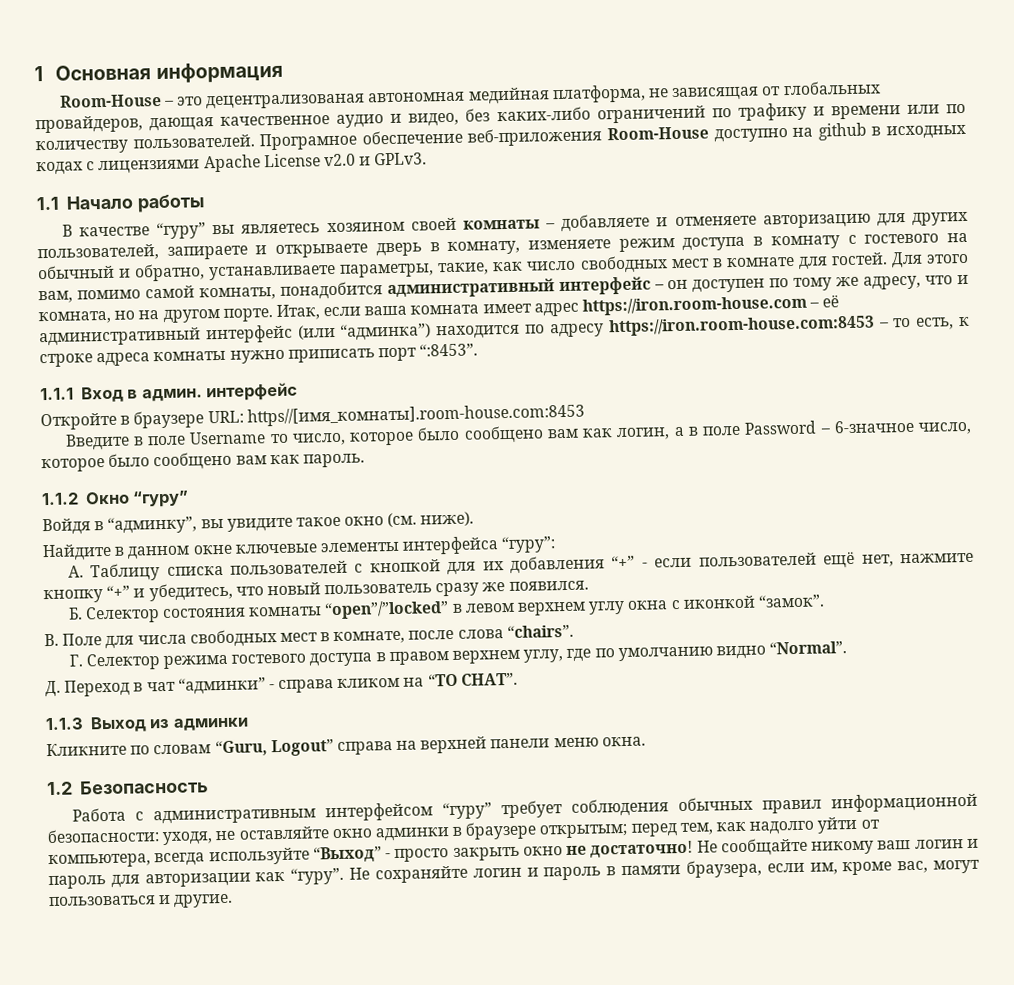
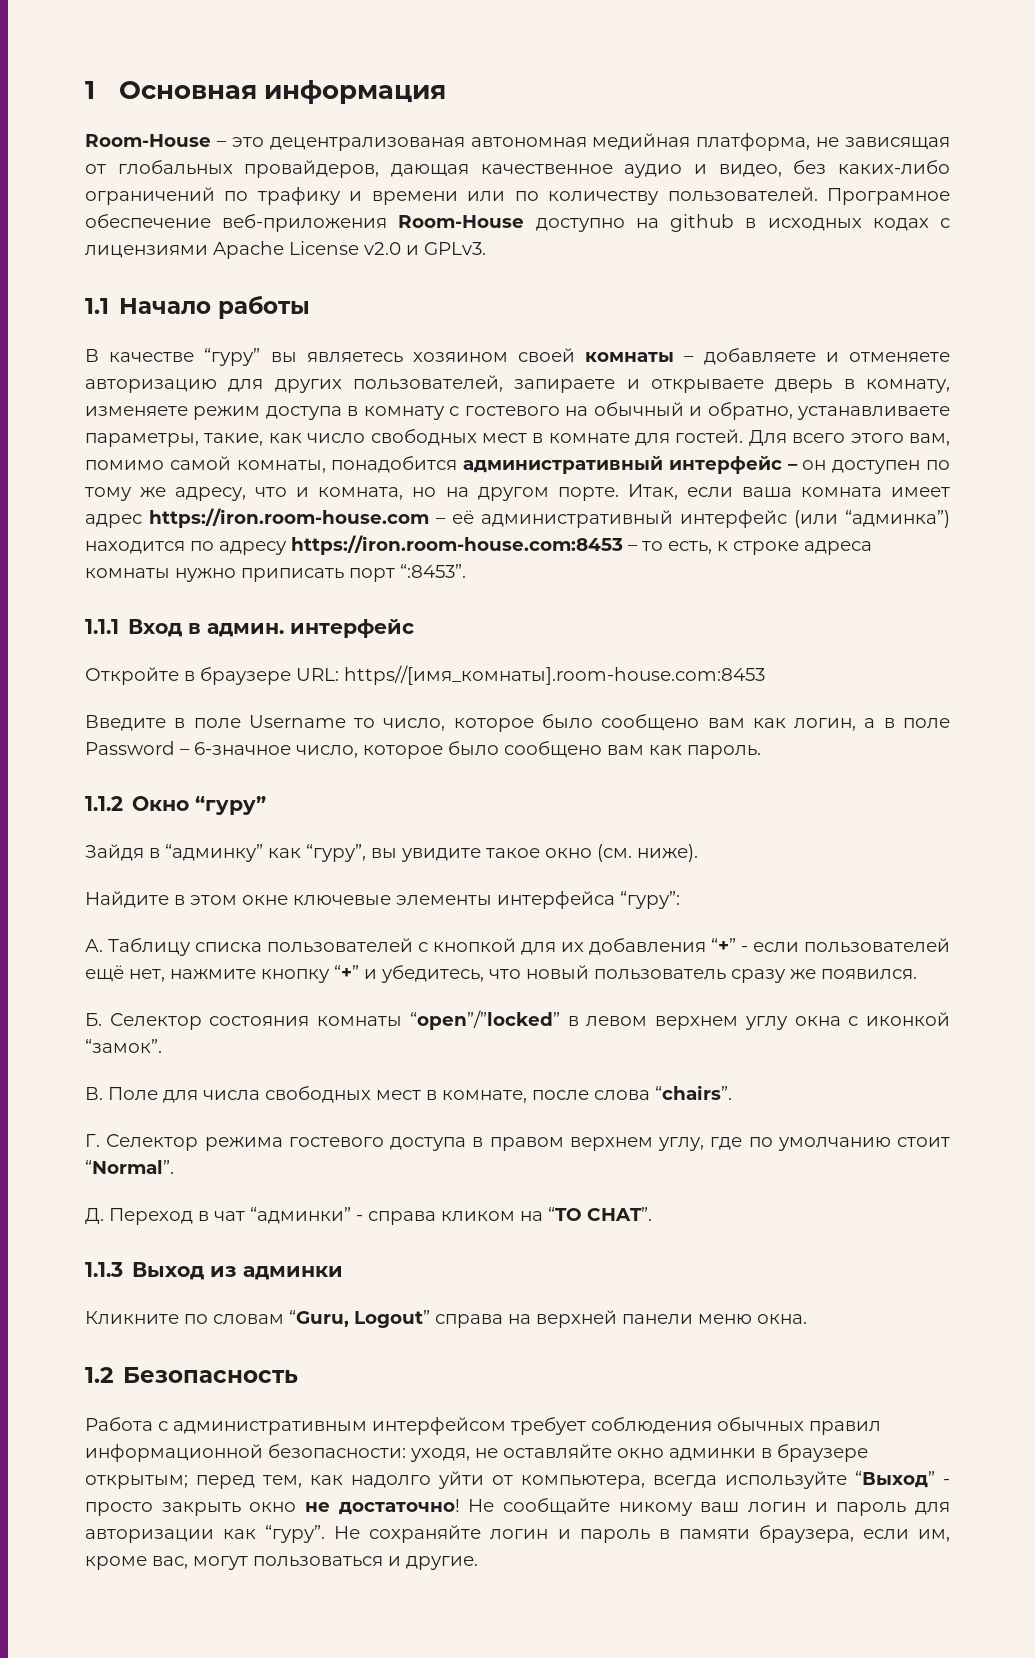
(923, 260) none -> [792,433,846,443] всего
[42,516,198,536] Войдя в “админку”, -> [85,844,366,862] Зайдя в “админку” как “гуру”,
[127,545,191,560] данном -> [190,895,237,905] этом
[715,645,766,660] видно -> [897,1137,950,1147] стоит
[441,802,492,820] “гуру” -> (506, 1426) none

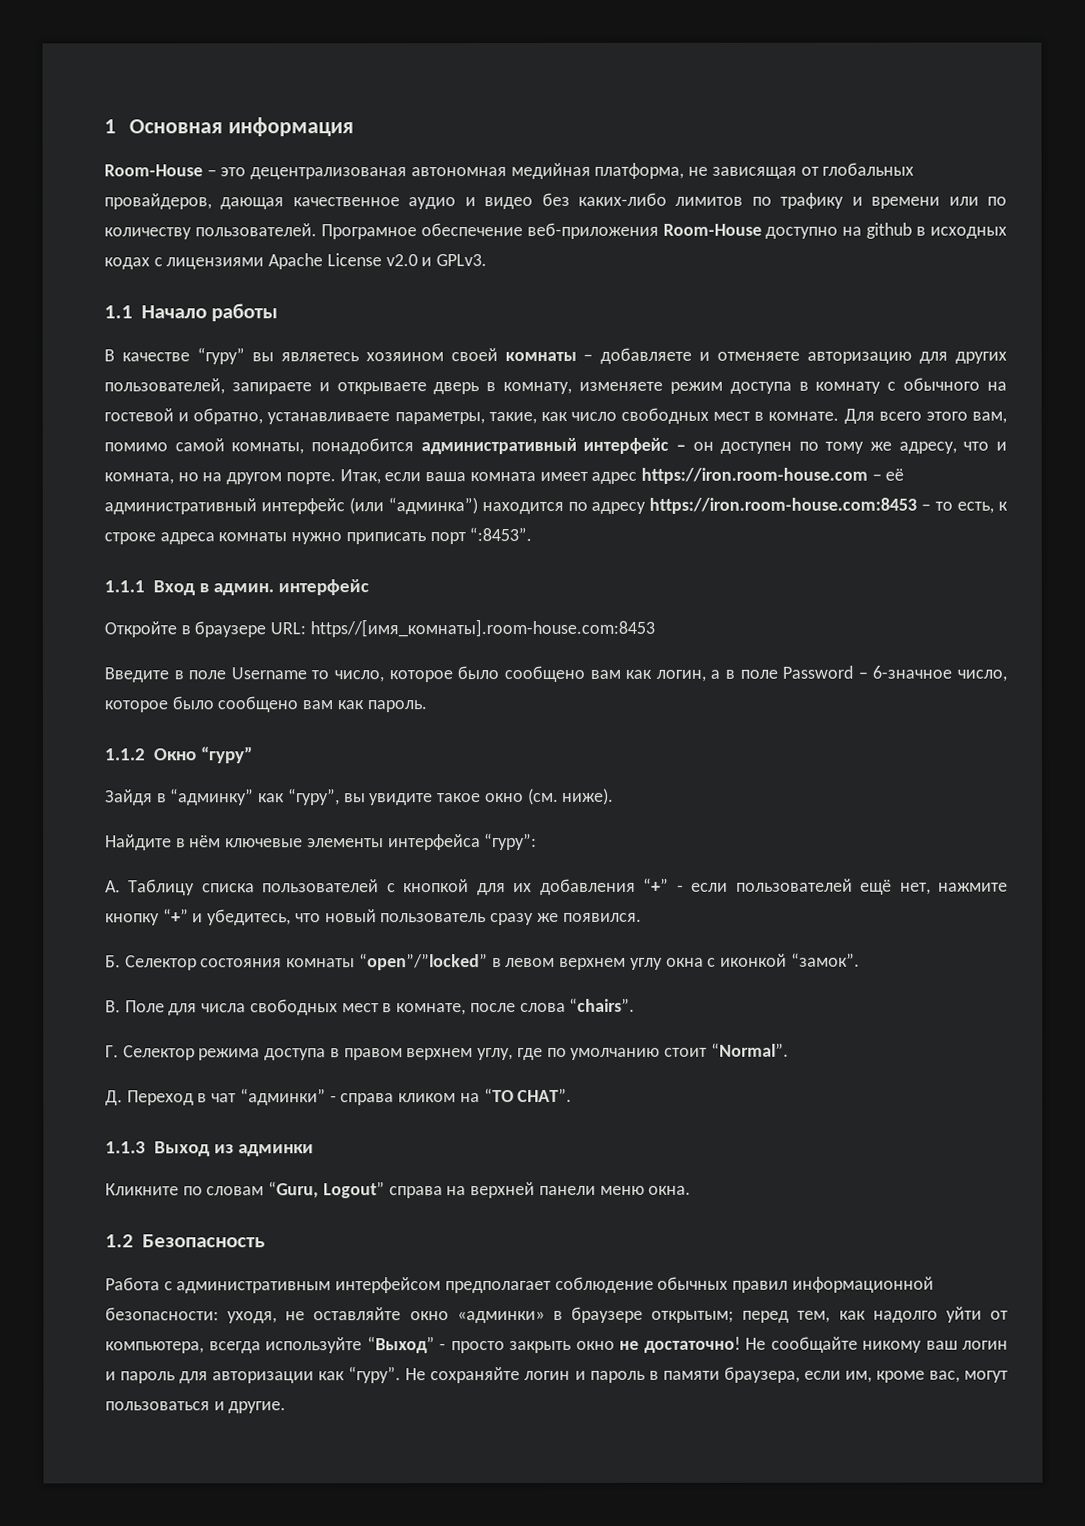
[718,164,782,177] видео, -> [484,197,534,210] видео
[85,187,215,205] ограничений -> [675,196,744,206] лимитов
[464,402,684,417] гостевого на обычный -> [903,377,1008,391] [104,408,174,422] обычного на гостевой
[548,429,744,446] комнате для гостей. -> [768,411,840,421] комнате.
[190,895,288,905] этом окне -> [189,835,222,848] нём
[288,1137,384,1147] гостевого -> (261, 1054) none
[511,1417,712,1435] требует соблюдения -> [444,1276,654,1294] предполагает соблюдение
[669,1448,756,1461] админки -> [456,1310,545,1324] «админки»

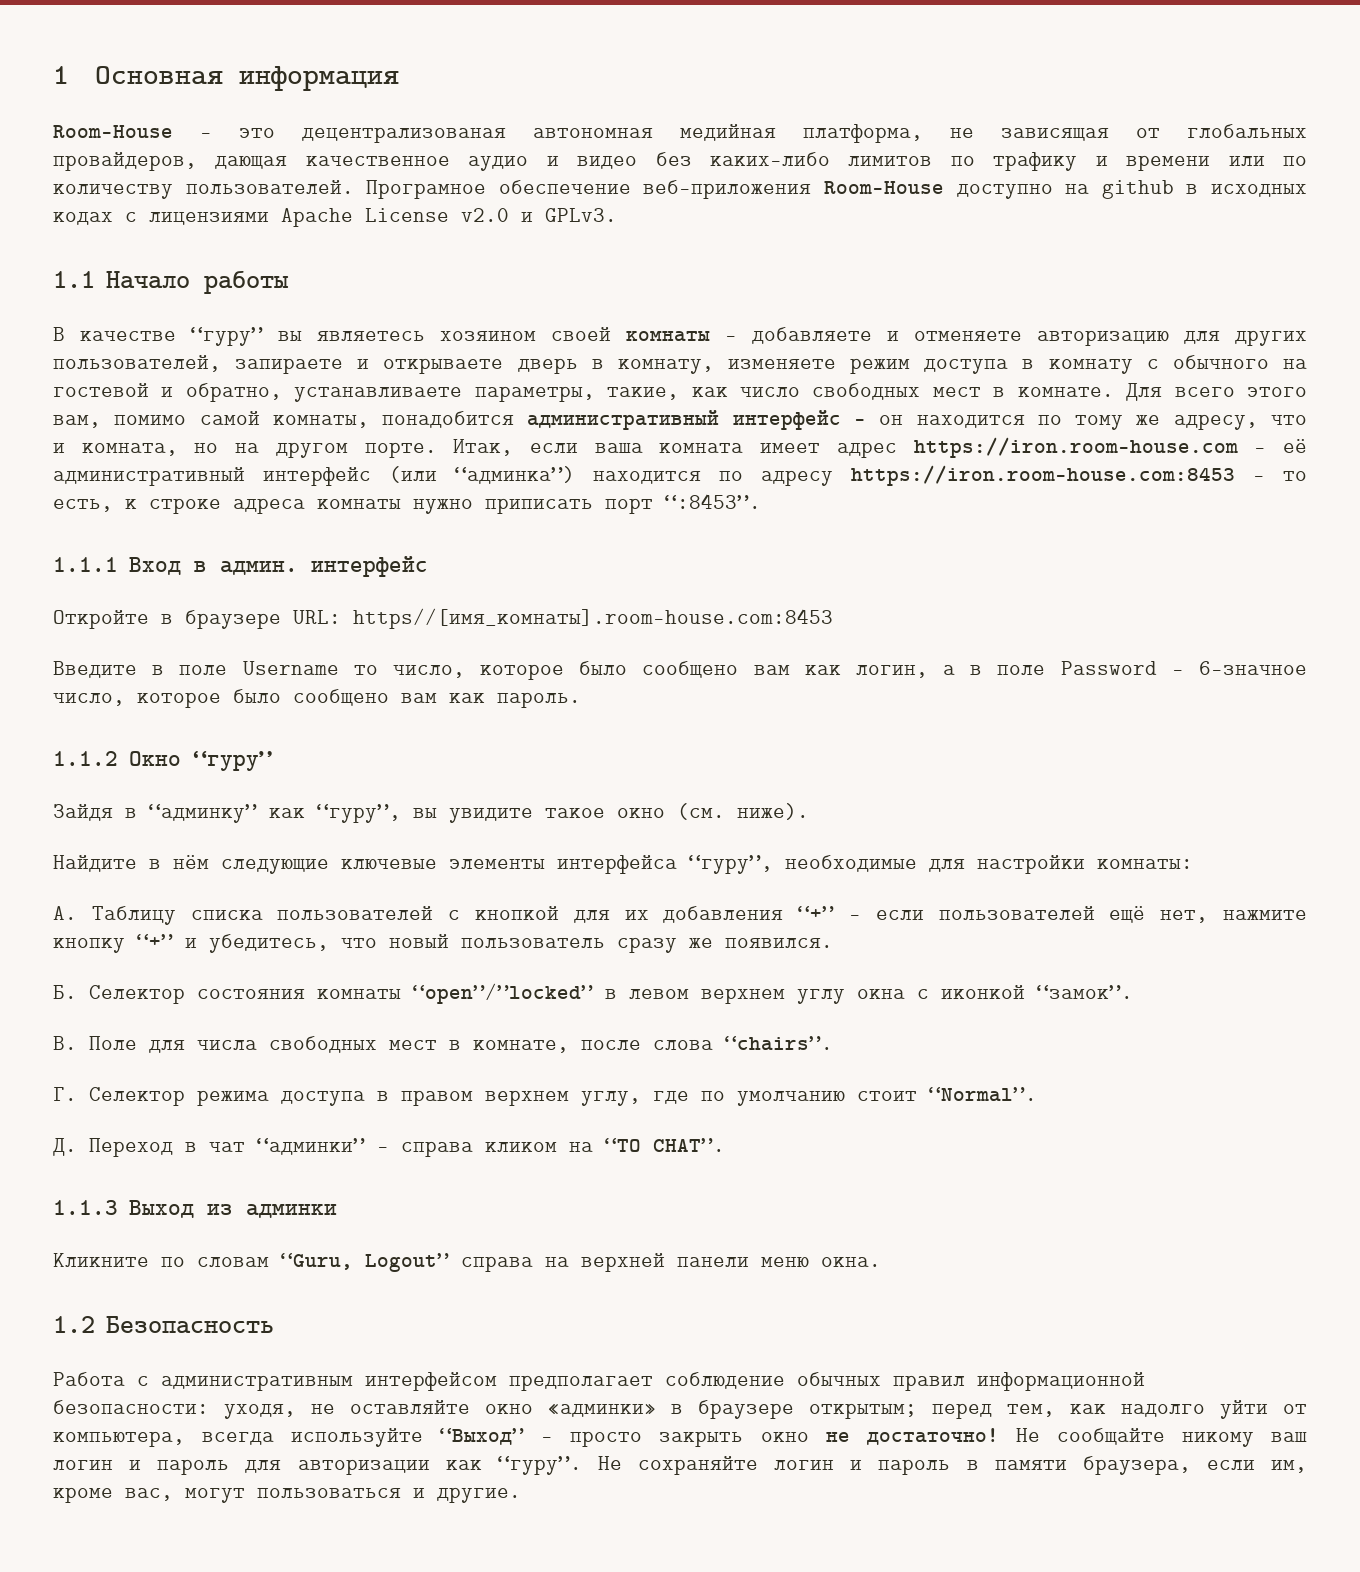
[720,441,793,454] доступен -> [916,415,1025,428] находится
(222, 841) none -> [221,859,329,874] следующие
[484,833,538,851] “гуру”: -> [689,855,1193,874] “гуру”, необходимые для настройки комнаты:

